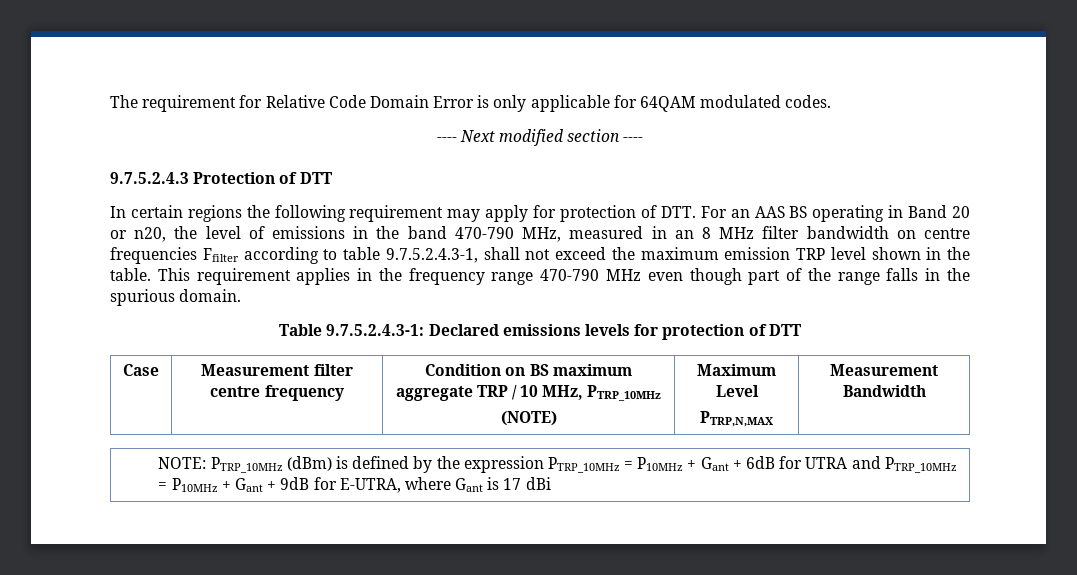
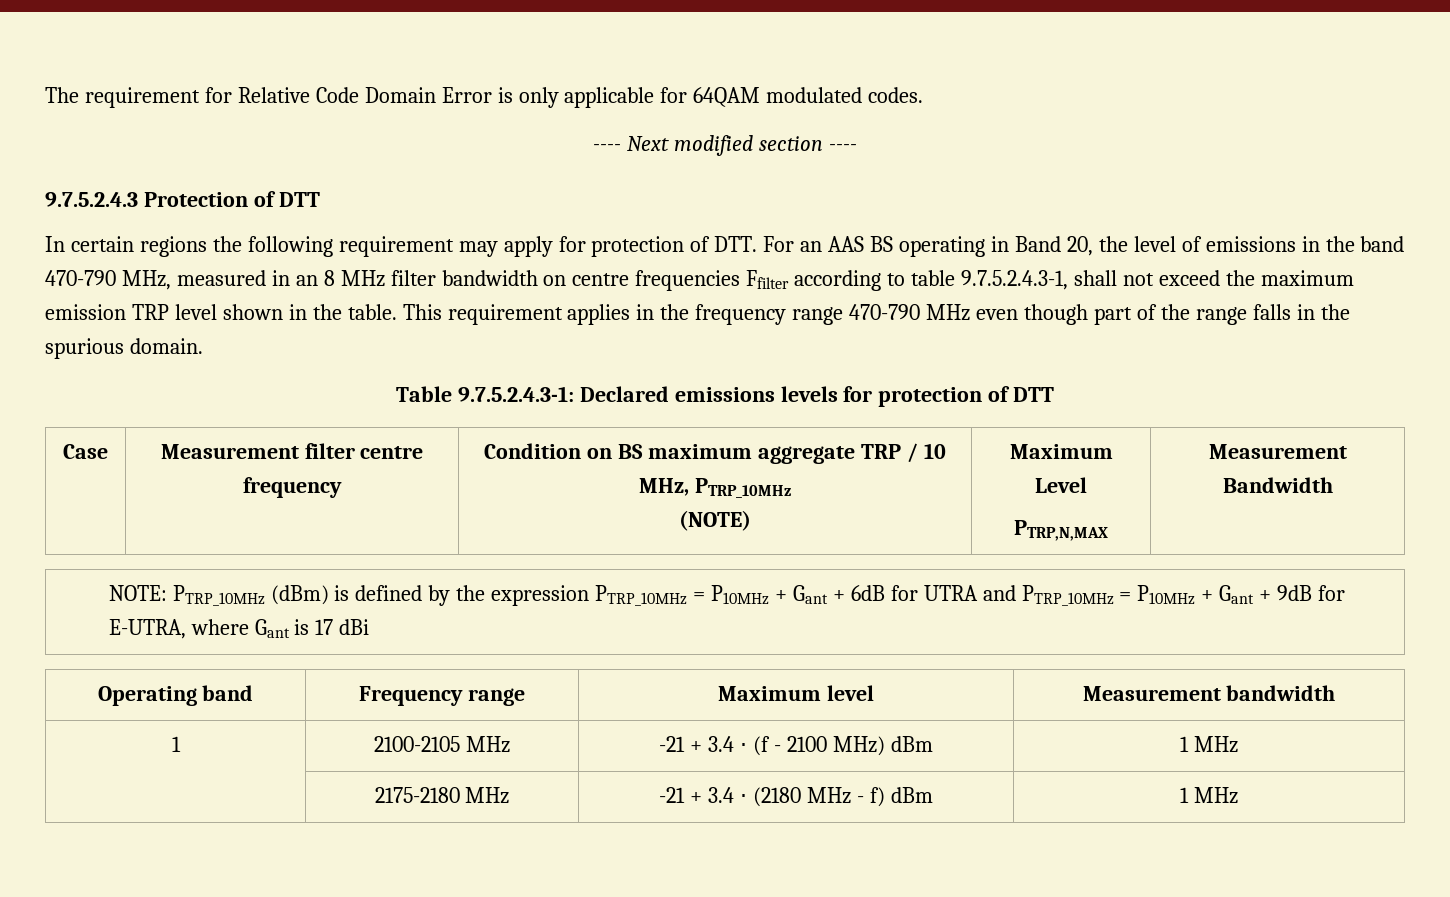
[951,206,970,218] [110,227,167,242] 20 or n20, -> [1066,236,1093,256] 20,
(551, 483) none -> [97,685,254,706] [359,686,525,706] [718,685,874,701] [1082,685,1336,701] [171,736,181,752] [374,736,510,753] [659,736,933,756] [1180,736,1238,753] [374,787,510,804] [659,787,933,807] [1180,787,1238,804] // Operating band | Frequency range | Maximum level | Measurement bandwidth // 1 | 2100-2105 MHz | -21 + 3.4 ⋅ (f - 2100 MHz) dBm | 1 MHz // | 2175-2180 MHz | -21 + 3.4 ⋅ (2180 MHz - f) dBm | 1 MHz

